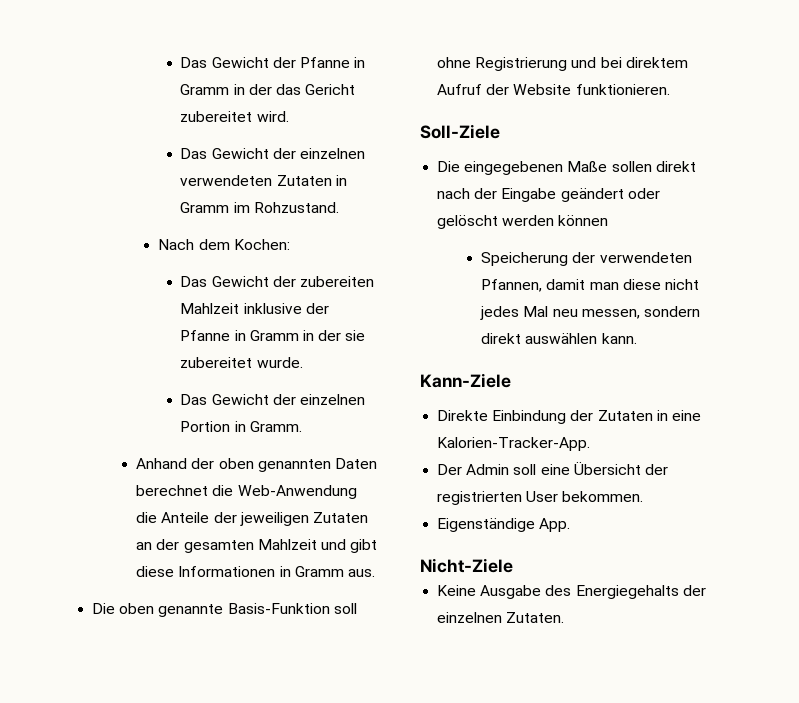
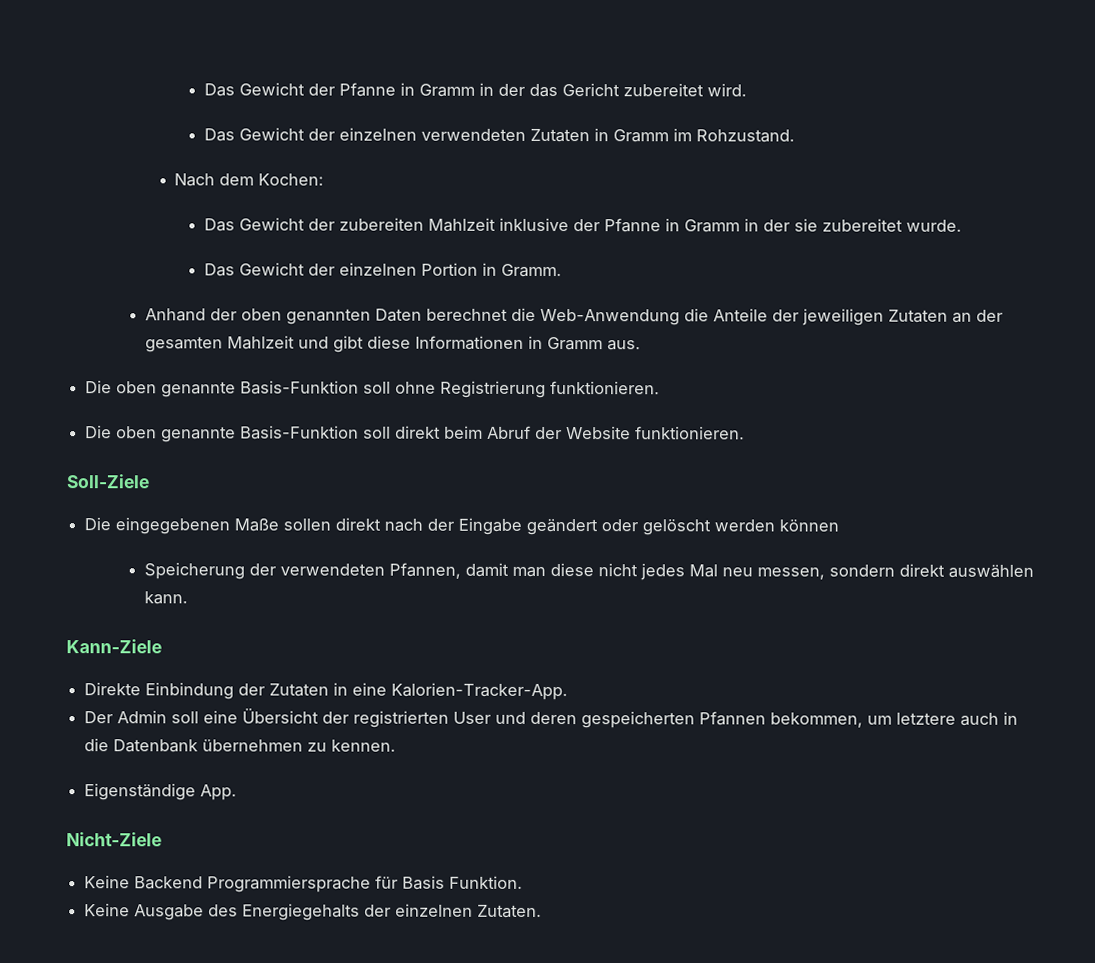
[571,57,688,68] [437,84,483,95] und bei direktem Aufruf -> [550,381,661,395] [85,425,532,443] funktionieren. // Die oben genannte Basis-Funktion soll direkt beim Abruf
[562,491,644,502] [437,518,571,532] [420,558,513,573] bekommen. // Eigenständige App. // Nicht-Ziele -> [495,711,1019,729] [84,738,397,753] [84,783,238,801] [66,832,162,847] [84,875,524,893] und deren gespeicherten Pfannen bekommen, um letztere auch in die Datenbank übernehmen zu kennen. // Eigenständige App. // Nicht-Ziele // Keine Backend Programmiersprache für Basis Funktion.

